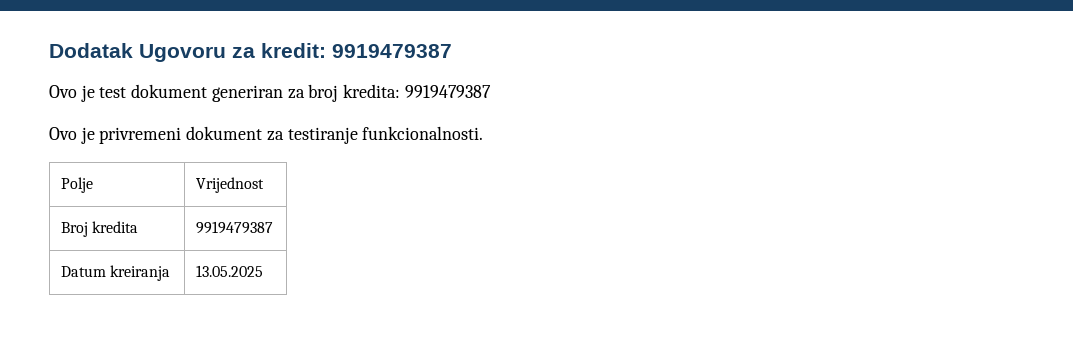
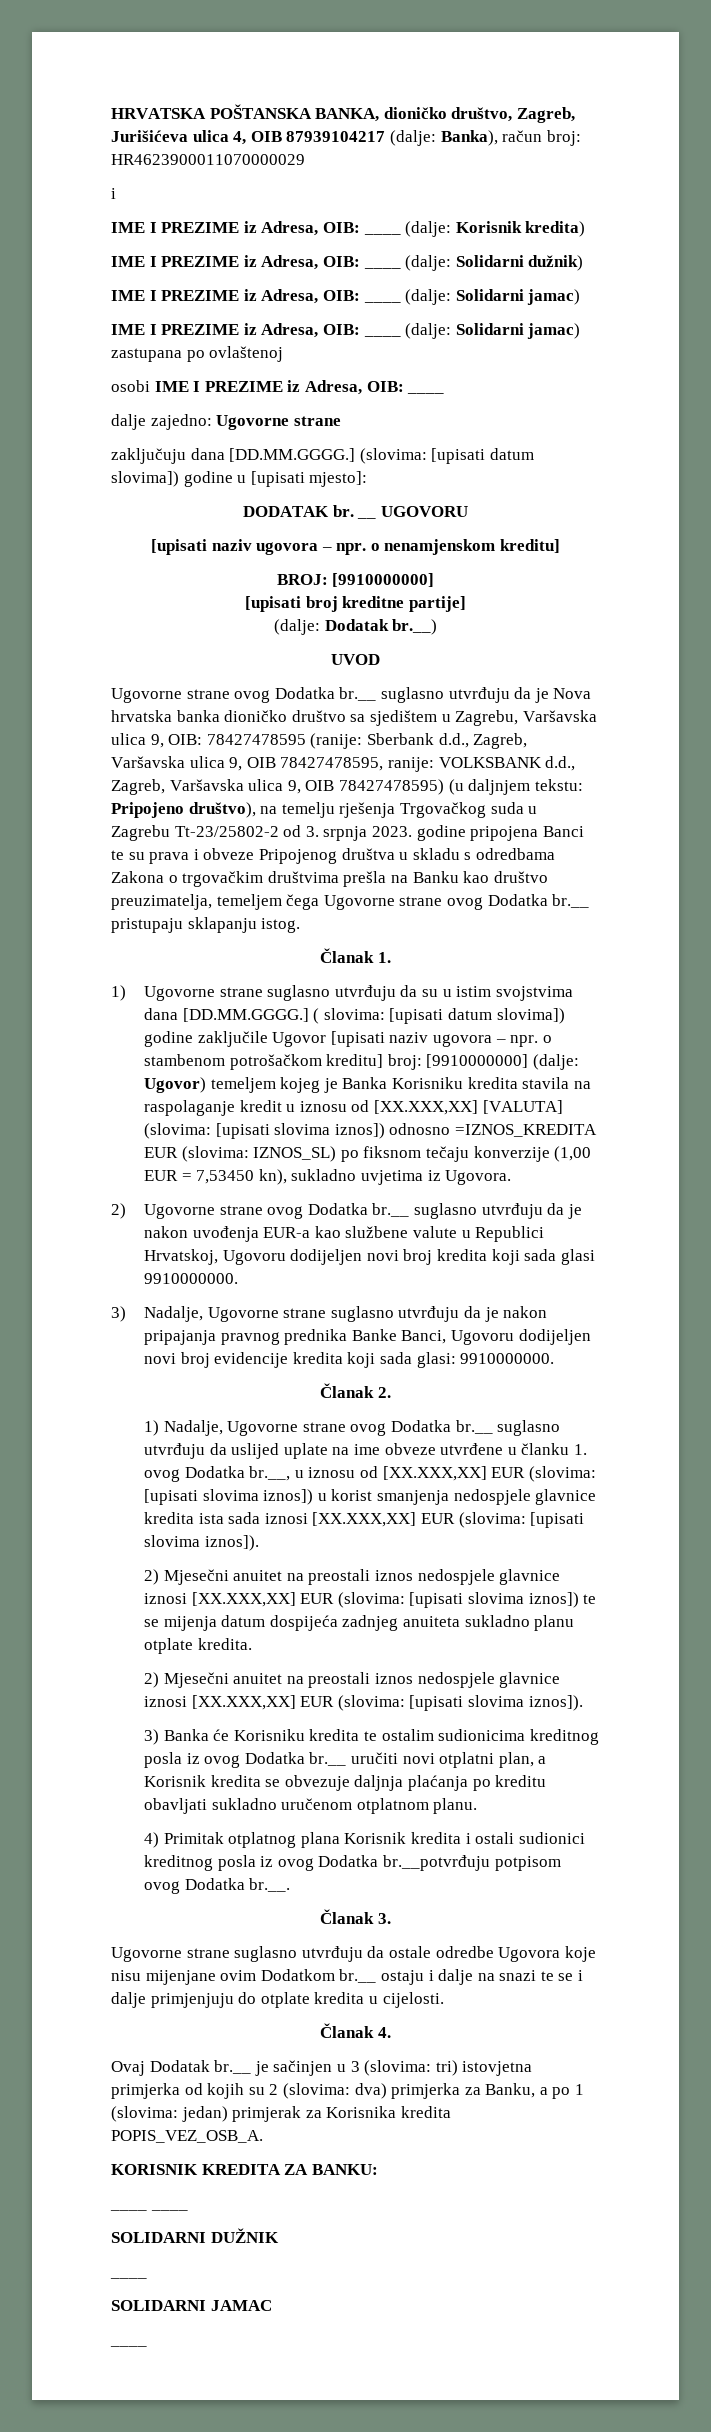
[49,43,452,62] [49,84,491,102] [49,126,484,144] [60,177,93,193] [195,177,264,193] [60,221,139,237] [195,221,273,234] [60,265,171,281] [195,265,263,277] Dodatak Ugovoru za kredit: 9919479387 // Ovo je test dokument generiran za broj kredita: 9919479387 // Ovo je privremeni dokument za testiranje funkcionalnosti. // Polje | Vrijednost // Broj kredita | 9919479387 // Datum kreiranja | 13.05.2025 -> [111,104,575,123] [111,130,581,146] [111,154,305,165] [111,188,116,199] [111,221,360,236] [363,221,586,237] [111,255,360,270] [363,255,584,271] [111,289,360,304] [363,289,581,305] [111,323,360,338] [363,323,581,339] [111,346,284,362] [111,380,404,395] [407,392,445,394] [111,414,341,430] [111,448,534,464] [111,471,368,487] [243,505,354,517] [357,517,377,519] [380,506,468,517] [150,539,561,555] [276,573,435,587] [245,596,466,612] [273,619,438,635] [331,654,380,665] [111,687,592,703] [111,710,597,726] [111,733,528,749] [111,756,576,772] [111,779,583,795] [111,802,538,818] [111,825,584,841] [111,848,555,864] [111,871,548,887] [111,894,590,910] [111,917,301,933] [320,948,391,963] [111,985,573,1001] [144,1008,565,1024] [144,1031,552,1047] [144,1054,580,1070] [144,1077,591,1093] [144,1100,563,1116] [144,1123,598,1139] [144,1146,592,1162] [144,1169,512,1185] [111,1203,582,1219] [144,1226,545,1242] [144,1249,595,1265] [144,1273,239,1284] [111,1306,548,1322] [144,1329,591,1345] [144,1352,555,1368] [320,1383,391,1398] [144,1420,561,1436] [144,1443,587,1459] [144,1466,596,1482] [144,1489,597,1505] [144,1512,585,1528] [144,1535,259,1551] [144,1569,561,1585] [144,1592,597,1608] [144,1615,575,1631] [144,1638,252,1654] [144,1672,561,1688] [144,1695,583,1711] [144,1729,599,1745] [144,1752,547,1768] [144,1775,547,1791] [144,1798,478,1814] [144,1832,585,1848] [144,1855,561,1871] [144,1878,291,1894] [320,1909,391,1924] [111,1946,596,1962] [111,1969,584,1985] [111,1992,444,2008] [320,2023,391,2038] [111,2060,533,2076] [111,2083,585,2099] [111,2106,451,2122] [111,2130,263,2143] [111,2164,378,2175] [110,2209,188,2211] [111,2228,279,2243] [110,2277,147,2279] [111,2300,272,2311] [110,2345,147,2347] HRVATSKA POŠTANSKA BANKA, dioničko društvo, Zagreb, Jurišićeva ulica 4, OIB 87939104217 (dalje: Banka), račun broj: HR4623900011070000029 // i // IME I PREZIME iz Adresa, OIB: ____ (dalje: Korisnik kredita) // IME I PREZIME iz Adresa, OIB: ____ (dalje: Solidarni dužnik) // IME I PREZIME iz Adresa, OIB: ____ (dalje: Solidarni jamac) // IME I PREZIME iz Adresa, OIB: ____ (dalje: Solidarni jamac) zastupana po ovlaštenoj // osobi IME I PREZIME iz Adresa, OIB: ____ // dalje zajedno: Ugovorne strane // zaključuju dana [DD.MM.GGGG.] (slovima: [upisati datum slovima]) godine u [upisati mjesto]: // DODATAK br. __ UGOVORU // [upisati naziv ugovora – npr. o nenamjenskom kreditu] // BROJ: [9910000000] // [upisati broj kreditne partije] // (dalje: Dodatak br.__) // UVOD // Ugovorne strane ovog Dodatka br.__ suglasno utvrđuju da je Nova hrvatska banka dioničko društvo sa sjedištem u Zagrebu, Varšavska ulica 9, OIB: 78427478595 (ranije: Sberbank d.d., Zagreb, Varšavska ulica 9, OIB 78427478595, ranije: VOLKSBANK d.d., Zagreb, Varšavska ulica 9, OIB 78427478595) (u daljnjem tekstu: Pripojeno društvo), na temelju rješenja Trgovačkog suda u Zagrebu Tt-23/25802-2 od 3. srpnja 2023. godine pripojena Banci te su prava i obveze Pripojenog društva u skladu s odredbama Zakona o trgovačkim društvima prešla na Banku kao društvo preuzimatelja, temeljem čega Ugovorne strane ovog Dodatka br.__ pristupaju sklapanju istog. // Članak 1. // 1) Ugovorne strane suglasno utvrđuju da su u istim svojstvima dana [DD.MM.GGGG.] ( slovima: [upisati datum slovima]) godine zaključile Ugovor [upisati naziv ugovora – npr. o stambenom potrošačkom kreditu] broj: [9910000000] (dalje: Ugovor) temeljem kojeg je Banka Korisniku kredita stavila na raspolaganje kredit u iznosu od [XX.XXX,XX] [VALUTA] (slovima: [upisati slovima iznos]) odnosno =IZNOS_KREDITA EUR (slovima: IZNOS_SL) po fiksnom tečaju konverzije (1,00 EUR = 7,53450 kn), sukladno uvjetima iz Ugovora. // 2) Ugovorne strane ovog Dodatka br.__ suglasno utvrđuju da je nakon uvođenja EUR-a kao službene valute u Republici Hrvatskoj, Ugovoru dodijeljen novi broj kredita koji sada glasi 9910000000. // 3) Nadalje, Ugovorne strane suglasno utvrđuju da je nakon pripajanja pravnog prednika Banke Banci, Ugovoru dodijeljen novi broj evidencije kredita koji sada glasi: 9910000000. // Članak 2. // 1) Nadalje, Ugovorne strane ovog Dodatka br.__ suglasno utvrđuju da uslijed uplate na ime obveze utvrđene u članku 1. ovog Dodatka br.__, u iznosu od [XX.XXX,XX] EUR (slovima: [upisati slovima iznos]) u korist smanjenja nedospjele glavnice kredita ista sada iznosi [XX.XXX,XX] EUR (slovima: [upisati slovima iznos]). // 2) Mjesečni anuitet na preostali iznos nedospjele glavnice iznosi [XX.XXX,XX] EUR (slovima: [upisati slovima iznos]) te se mijenja datum dospijeća zadnjeg anuiteta sukladno planu otplate kredita. // 2) Mjesečni anuitet na preostali iznos nedospjele glavnice iznosi [XX.XXX,XX] EUR (slovima: [upisati slovima iznos]). // 3) Banka će Korisniku kredita te ostalim sudionicima kreditnog posla iz ovog Dodatka br.__ uručiti novi otplatni plan, a Korisnik kredita se obvezuje daljnja plaćanja po kreditu obavljati sukladno uručenom otplatnom planu. // 4) Primitak otplatnog plana Korisnik kredita i ostali sudionici kreditnog posla iz ovog Dodatka br.__potvrđuju potpisom ovog Dodatka br.__. // Članak 3. // Ugovorne strane suglasno utvrđuju da ostale odredbe Ugovora koje nisu mijenjane ovim Dodatkom br.__ ostaju i dalje na snazi te se i dalje primjenjuju do otplate kredita u cijelosti. // Članak 4. // Ovaj Dodatak br.__ je sačinjen u 3 (slovima: tri) istovjetna primjerka od kojih su 2 (slovima: dva) primjerka za Banku, a po 1 (slovima: jedan) primjerak za Korisnika kredita POPIS_VEZ_OSB_A. // KORISNIK KREDITA ZA BANKU: // ____ ____ // SOLIDARNI DUŽNIK // ____ // SOLIDARNI JAMAC // ____

